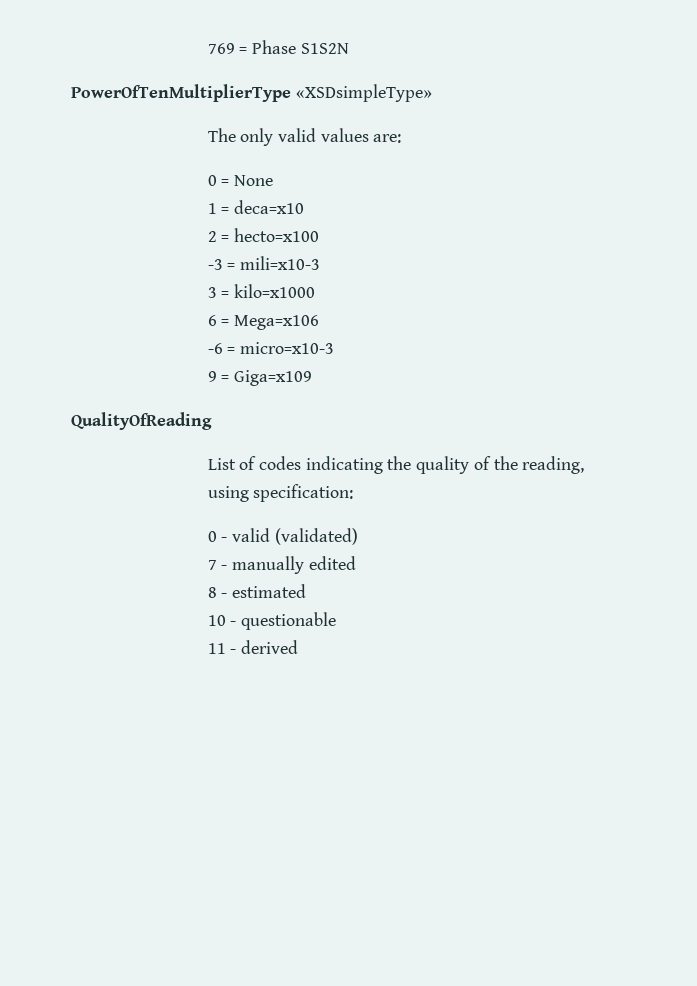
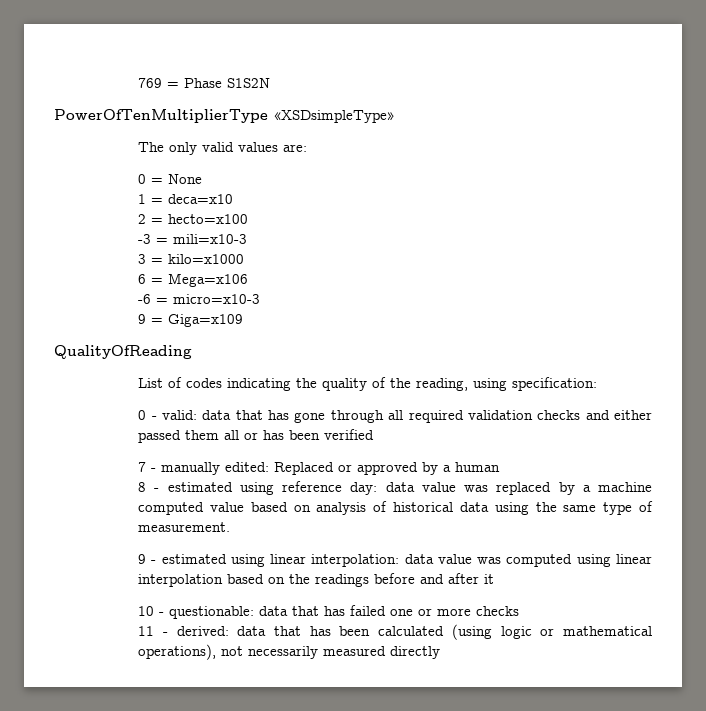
[232,528,358,545] [207,556,356,574] [207,584,307,598] [207,612,337,630] [207,640,299,654] valid (validated) // 7 - manually edited // 8 - estimated // 10 - questionable // 11 - derived -> [161,410,652,423] [138,429,375,443] [138,462,501,475] [138,481,653,495] [138,501,653,515] [138,522,231,532] [138,554,652,567] [138,573,495,587] [138,605,520,619] [138,624,653,640] [138,644,441,660] valid: data that has gone through all required validation checks and either passed them all or has been verified // 7 - manually edited: Replaced or approved by a human // 8 - estimated using reference day: data value was replaced by a machine computed value based on analysis of historical data using the same type of measurement. // 9 - estimated using linear interpolation: data value was computed using linear interpolation based on the readings before and after it // 10 - questionable: data that has failed one or more checks // 11 - derived: data that has been calculated (using logic or mathematical operations), not necessarily measured directly

